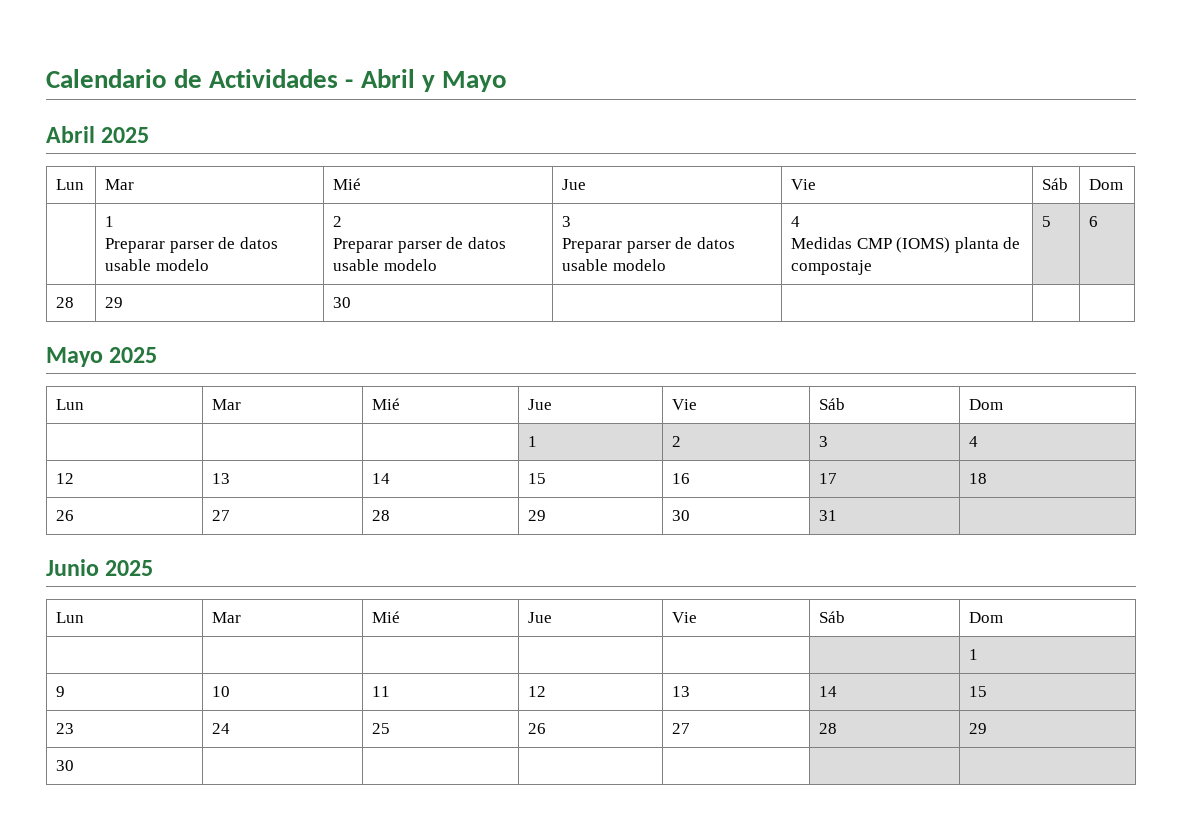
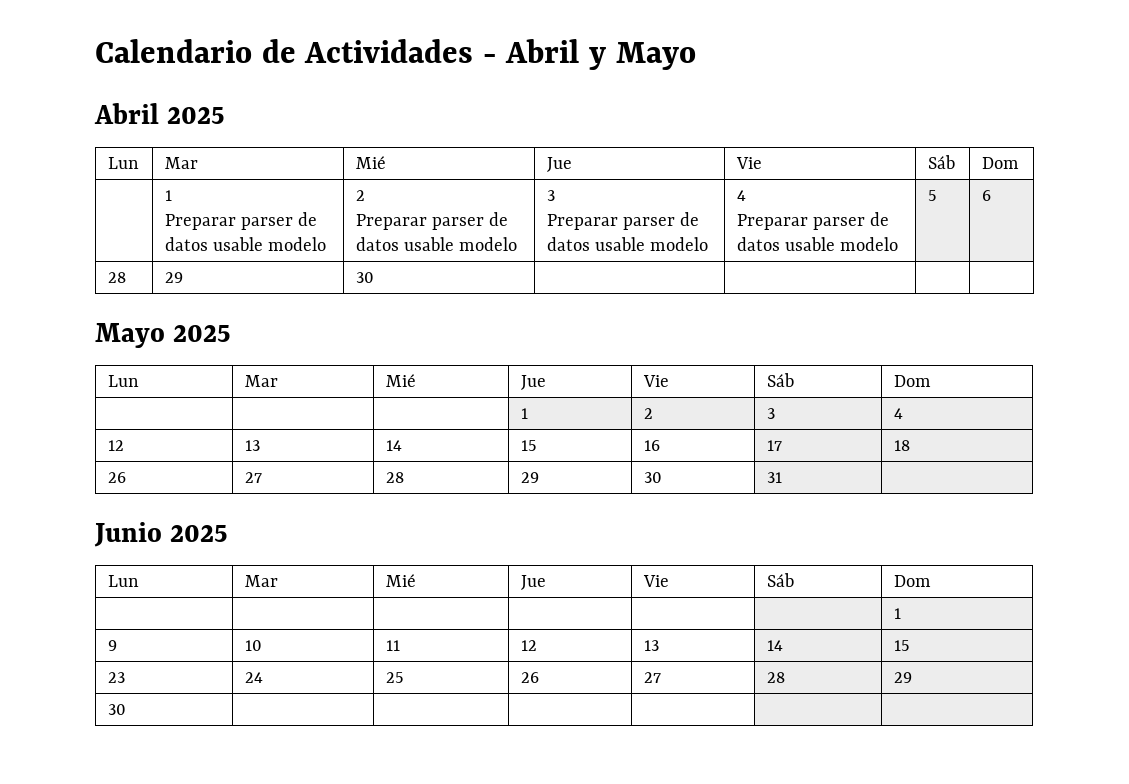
[791,237,1021,253] [791,260,873,275] Medidas CMP (IOMS) planta de compostaje -> [736,212,890,230] [736,237,899,251] Preparar parser de datos usable modelo

